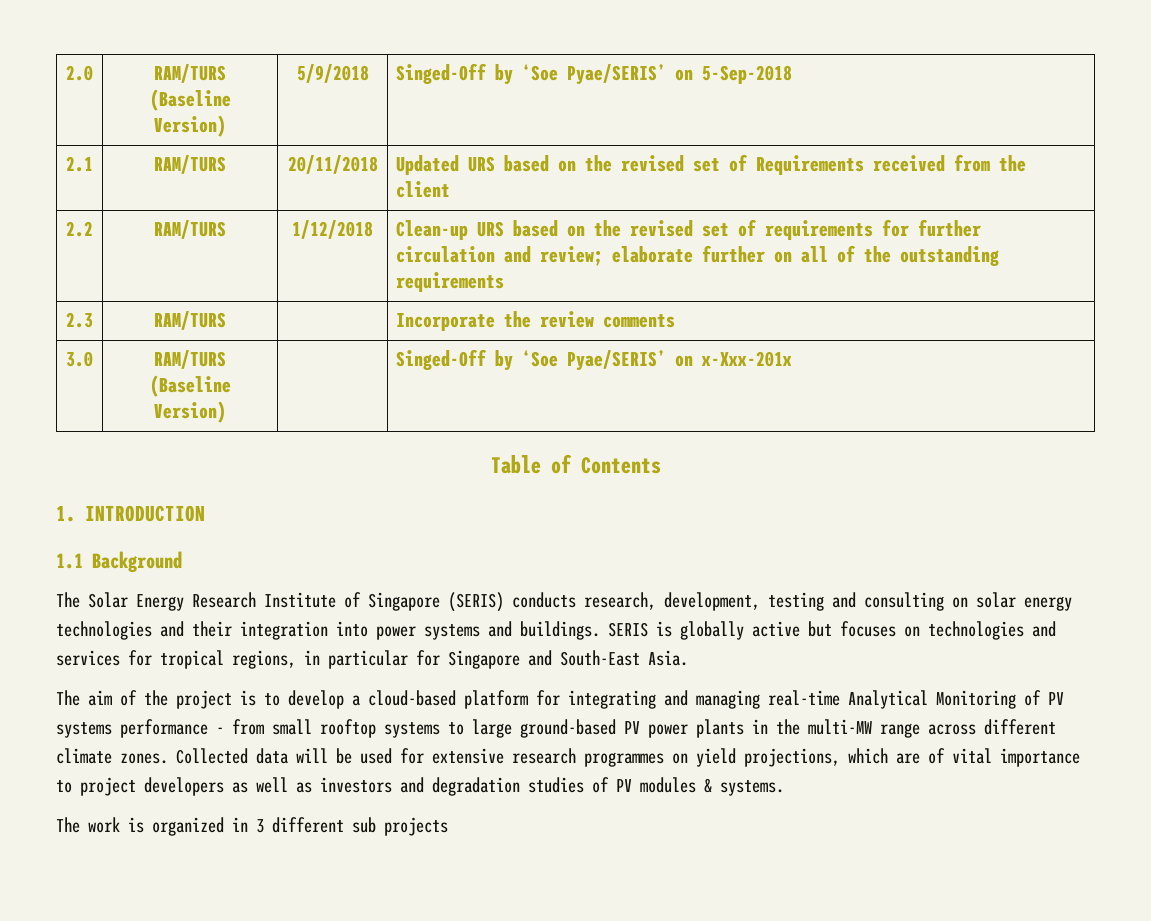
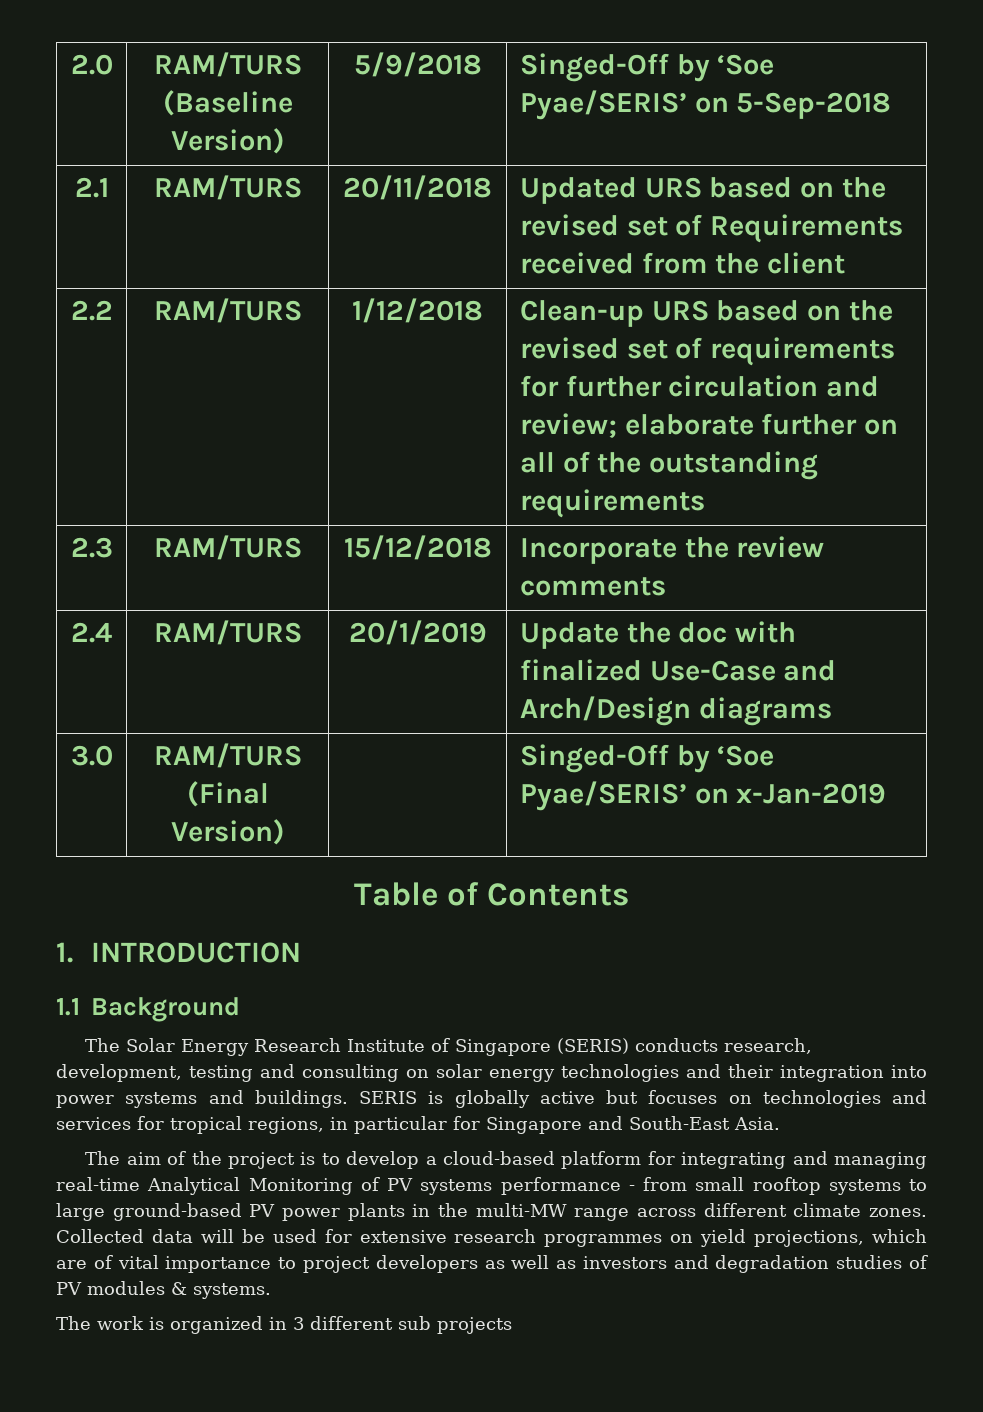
(226, 320) none -> [343,535,492,560] 15/12/2018
(676, 321) none -> [71,622,112,643] [153,620,302,645] [348,620,487,645] [519,621,797,649] [519,659,837,681] [519,696,832,726] // 2.4 | RAM/TURS | 20/1/2019 | Update the doc with finalized Use-Case and Arch/Design diagrams
[149,375,231,397] (Baseline -> [186,781,269,807] (Final
[701,351,793,367] x-Xxx-201x -> [736,783,887,804] x-Jan-2019

